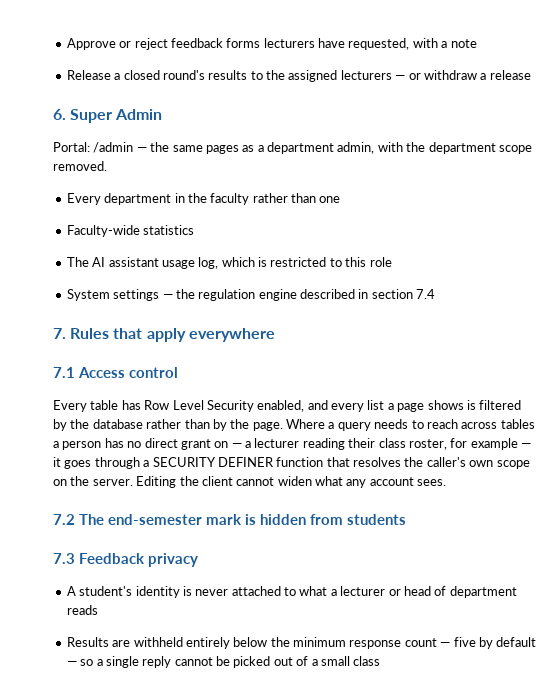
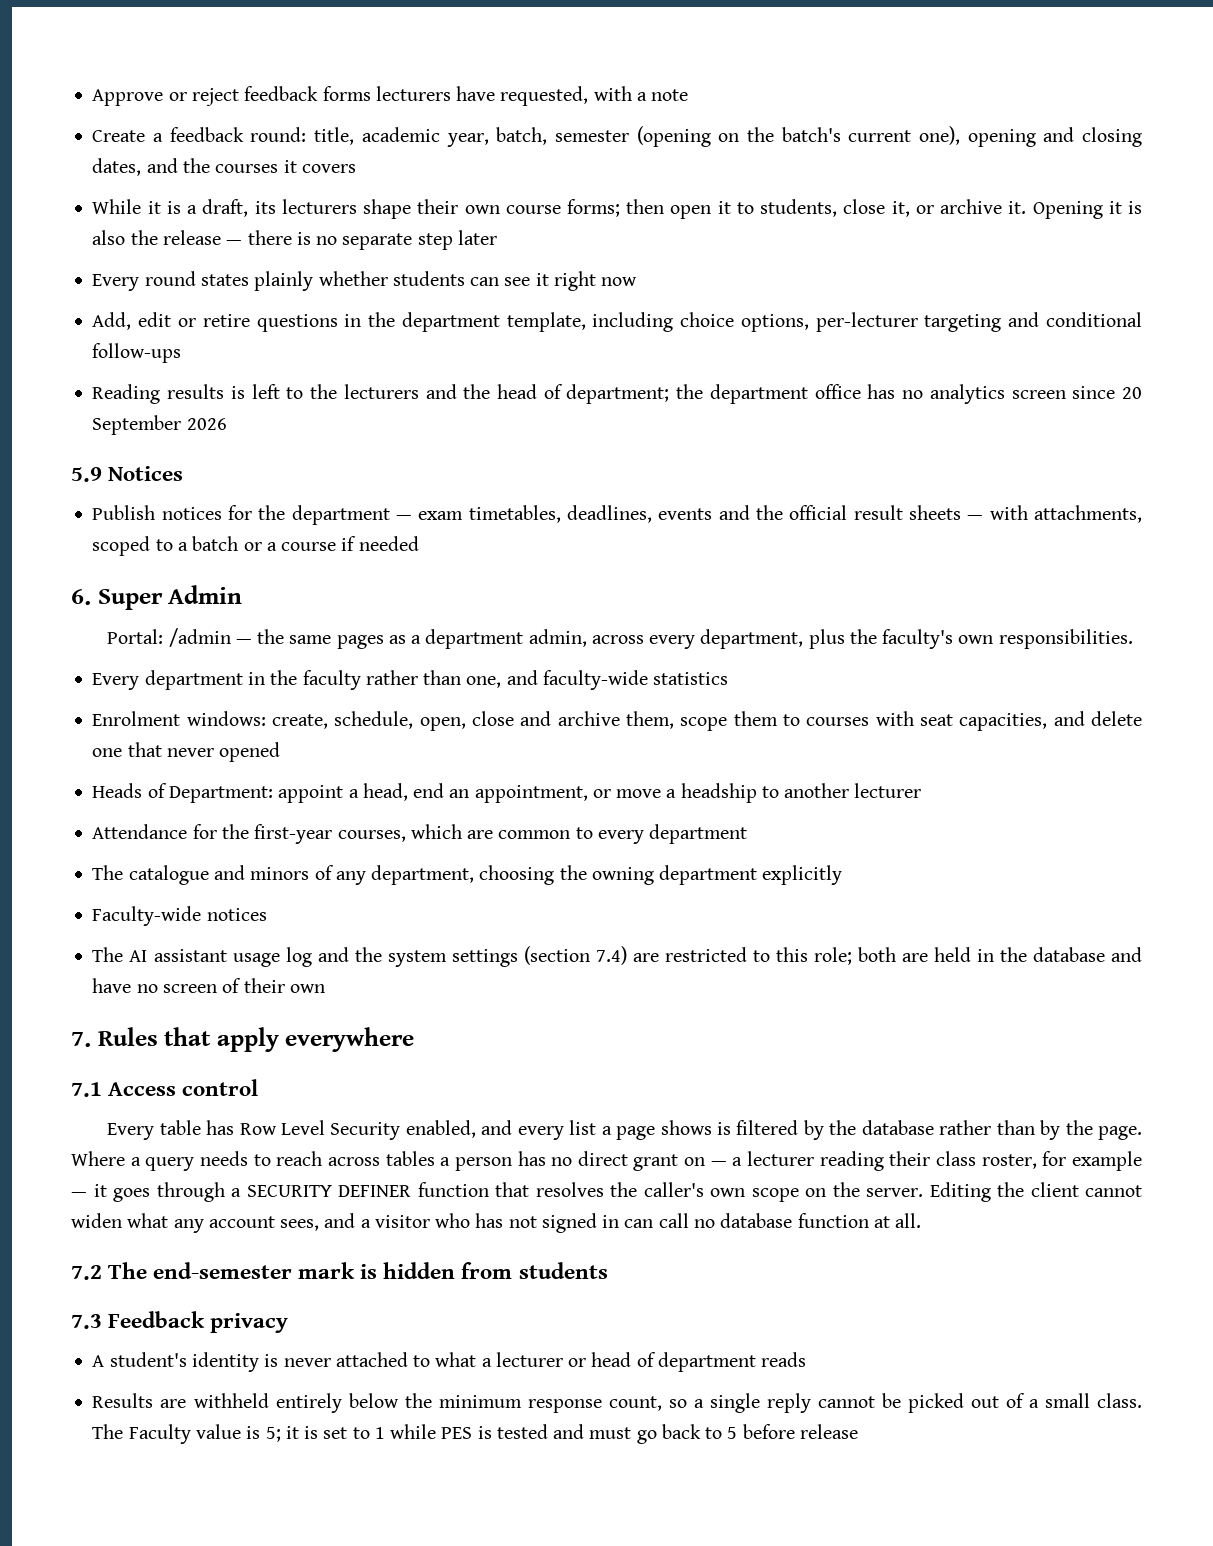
[66,70,531,82] Release a closed round's results to the assigned lecturers — or withdraw a release -> [92,126,1142,147] [92,158,356,176] [92,199,1143,219] [92,230,497,250] [92,271,638,291] [92,312,1142,332] [92,343,182,363] [92,384,1142,404] [92,415,227,435] [71,466,184,482] [92,505,1143,525] [92,536,419,556] Create a feedback round: title, academic year, batch, semester (opening on the batch's current one), opening and closing dates, and the courses it covers // While it is a draft, its lecturers shape their own course forms; then open it to students, close it, or archive it. Opening it is also the release — there is no separate step later // Every round states plainly whether students can see it right now // Add, edit or retire questions in the department template, including choice options, per-lecturer targeting and conditional follow-ups // Reading results is left to the lecturers and the head of department; the department office has no analytics screen since 20 September 2026 // 5.9 Notices // Publish notices for the department — exam timetables, deadlines, events and the official result sheets — with attachments, scoped to a batch or a course if needed
[377,142,532,154] [53,161,107,171] with the department scope removed. -> [591,629,1133,649] across every department, plus the faculty's own responsibilities.
[319,196,341,203] one -> [466,670,729,690] [92,711,1143,731] [92,742,281,762] [92,783,922,803] [92,824,748,844] [92,865,843,885] one, and faculty-wide statistics // Enrolment windows: create, schedule, open, close and archive them, scope them to courses with seat capacities, and delete one that never opened // Heads of Department: appoint a head, end an appointment, or move a headship to another lecturer // Attendance for the first-year courses, which are common to every department // The catalogue and minors of any department, choosing the owning department explicitly
[143,225,195,235] statistics -> [206,908,267,921] notices
[198,257,392,269] [66,289,436,301] log, which is restricted to this role // System settings — the regulation engine described in section 7.4 -> [285,946,1142,967] [92,978,325,993] log and the system settings (section 7.4) are restricted to this role; both are held in the database and have no screen of their own
[417,479,447,486] sees. -> [280,1213,922,1233] sees, and a visitor who has not signed in can call no database function at all.
[404,637,537,649] [66,661,77,666] count — five by default — -> [608,1396,662,1411] count,
[353,656,381,666] class -> [1097,1393,1143,1408] [92,1424,859,1444] class. The Faculty value is 5; it is set to 1 while PES is tested and must go back to 5 before release

